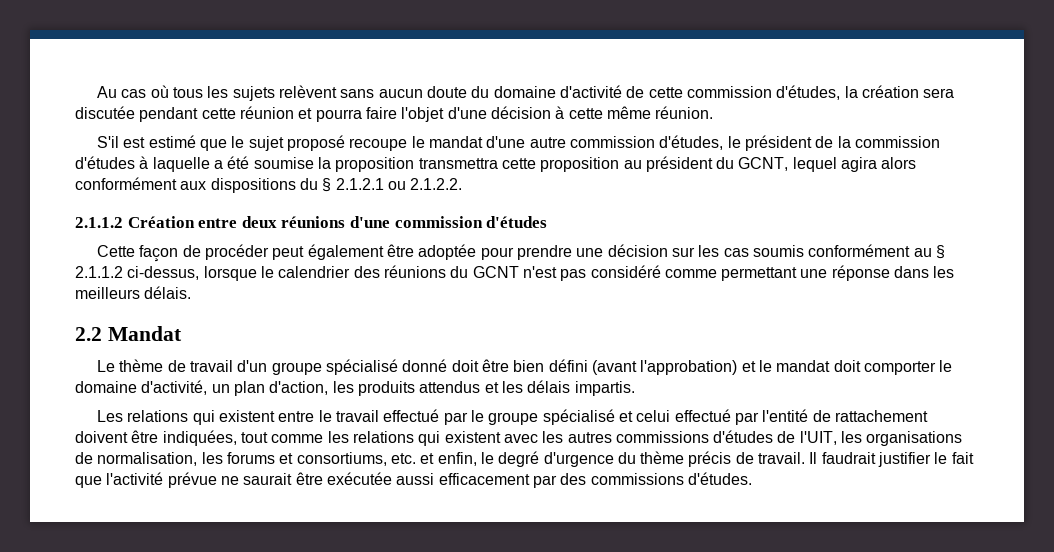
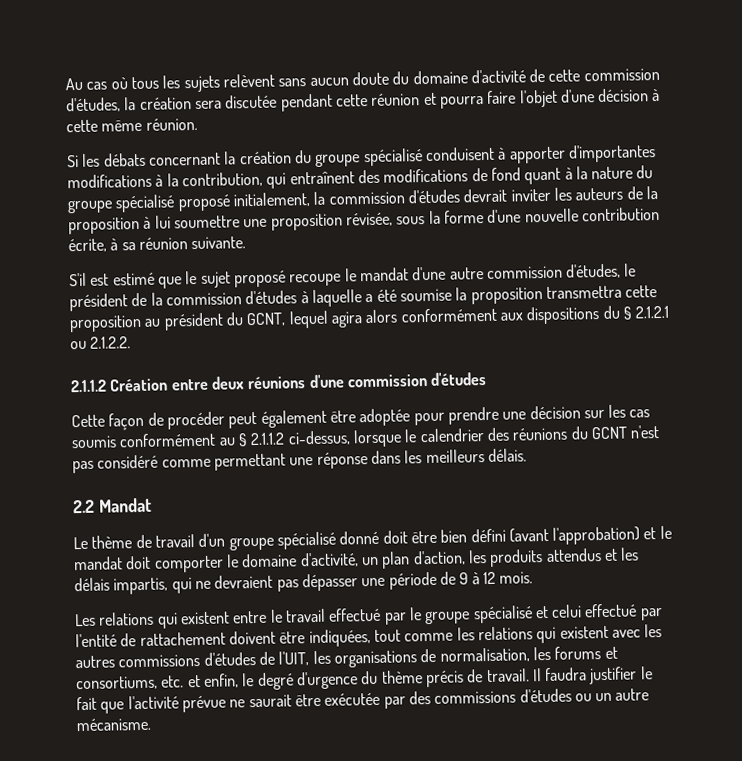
(714, 112) none -> [67,144,656,168] [67,165,654,189] [67,186,658,214] [68,206,660,235] [68,236,247,253] // Si les débats concernant la création du groupe spécialisé conduisent à apporter d'importantes modifications à la contribution, qui entraînent des modifications de fond quant à la nature du groupe spécialisé proposé initialement, la commission d'études devrait inviter les auteurs de la proposition à lui soumettre une proposition révisée, sous la forme d'une nouvelle contribution écrite, à sa réunion suivante.
[574,381,635,396] impartis. -> [113,571,534,595] impartis, qui ne devraient pas dépasser une période de 9 à 12 mois.
[821,452,876,464] faudrait -> [544,667,588,682] faudra
[396,473,530,485] aussi efficacement -> (381, 699) none
[687,472,752,485] d'études. -> [519,688,650,703] [76,717,152,732] d'études ou un autre mécanisme.

